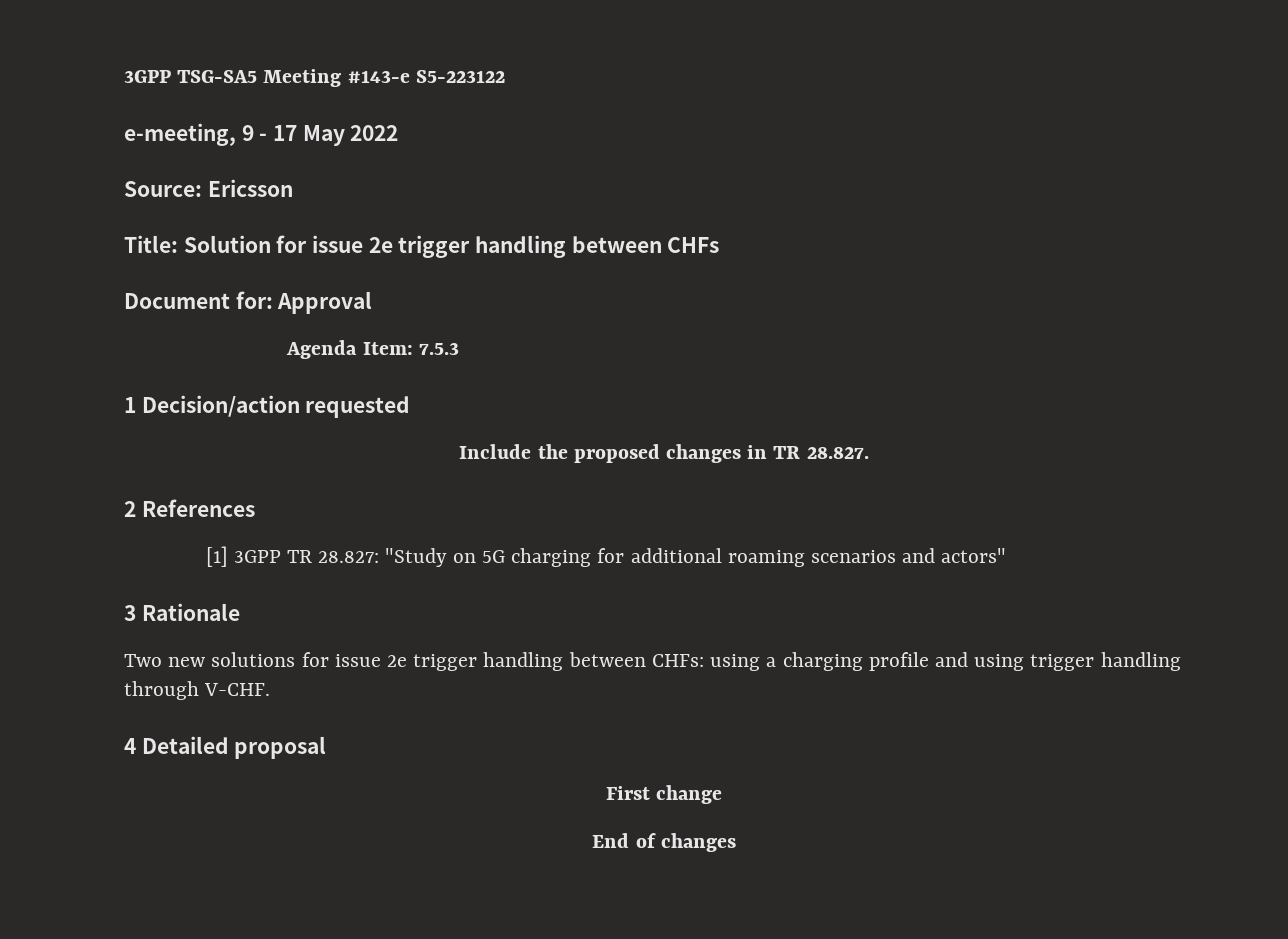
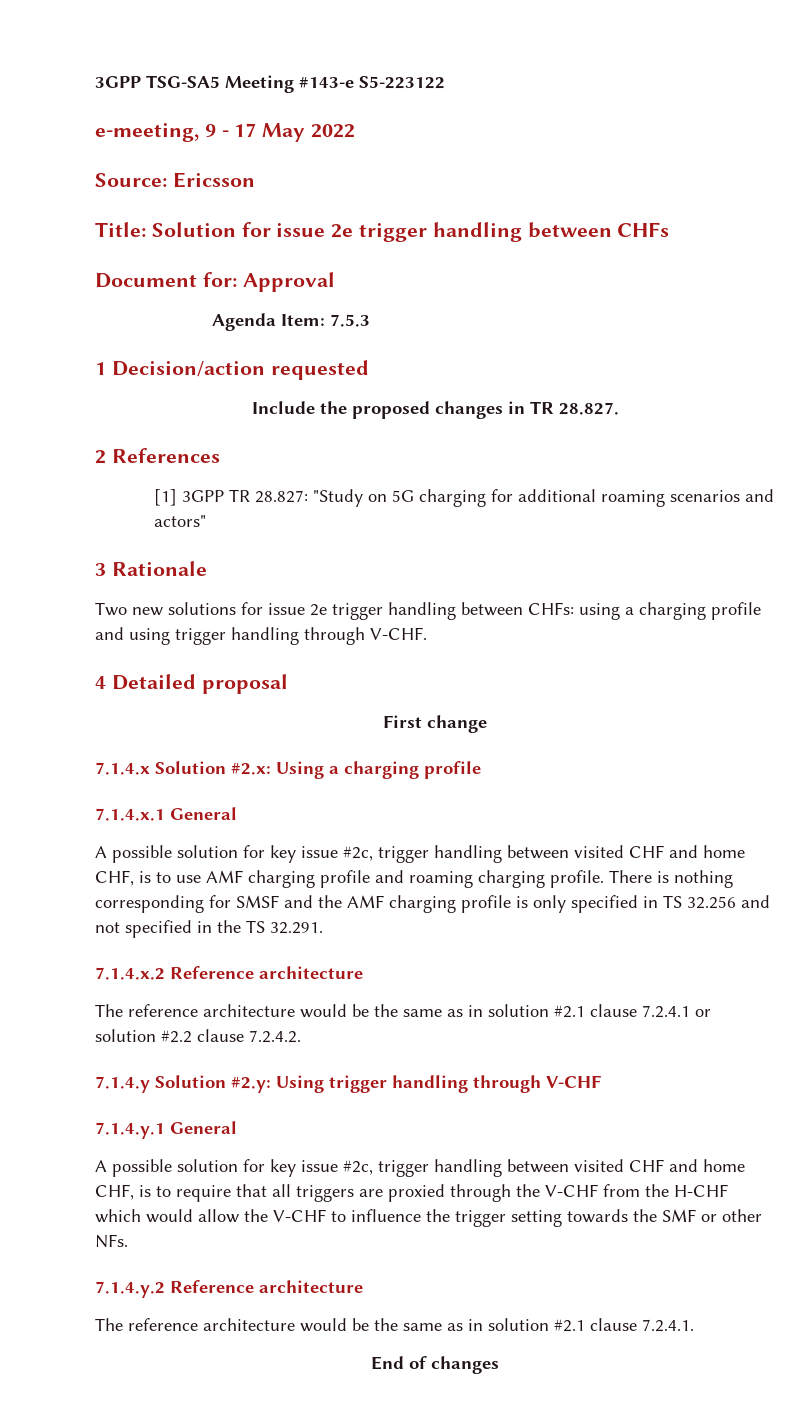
(723, 794) none -> [95,761,481,779] [95,807,237,821] [95,845,745,863] [95,870,733,888] [95,895,770,913] [95,920,323,938] [95,966,363,980] [95,1004,711,1018] [95,1029,301,1043] [95,1075,601,1093] [95,1121,237,1139] [95,1159,745,1177] [95,1184,728,1202] [95,1209,762,1227] [95,1234,128,1248] [95,1280,363,1298] [95,1318,694,1332] // 7.1.4.x Solution #2.x: Using a charging profile // 7.1.4.x.1 General // A possible solution for key issue #2c, trigger handling between visited CHF and home CHF, is to use AMF charging profile and roaming charging profile. There is nothing corresponding for SMSF and the AMF charging profile is only specified in TS 32.256 and not specified in the TS 32.291. // 7.1.4.x.2 Reference architecture // The reference architecture would be the same as in solution #2.1 clause 7.2.4.1 or solution #2.2 clause 7.2.4.2. // 7.1.4.y Solution #2.y: Using trigger handling through V-CHF // 7.1.4.y.1 General // A possible solution for key issue #2c, trigger handling between visited CHF and home CHF, is to require that all triggers are proxied through the V-CHF from the H-CHF which would allow the V-CHF to influence the trigger setting towards the SMF or other NFs. // 7.1.4.y.2 Reference architecture // The reference architecture would be the same as in solution #2.1 clause 7.2.4.1.

